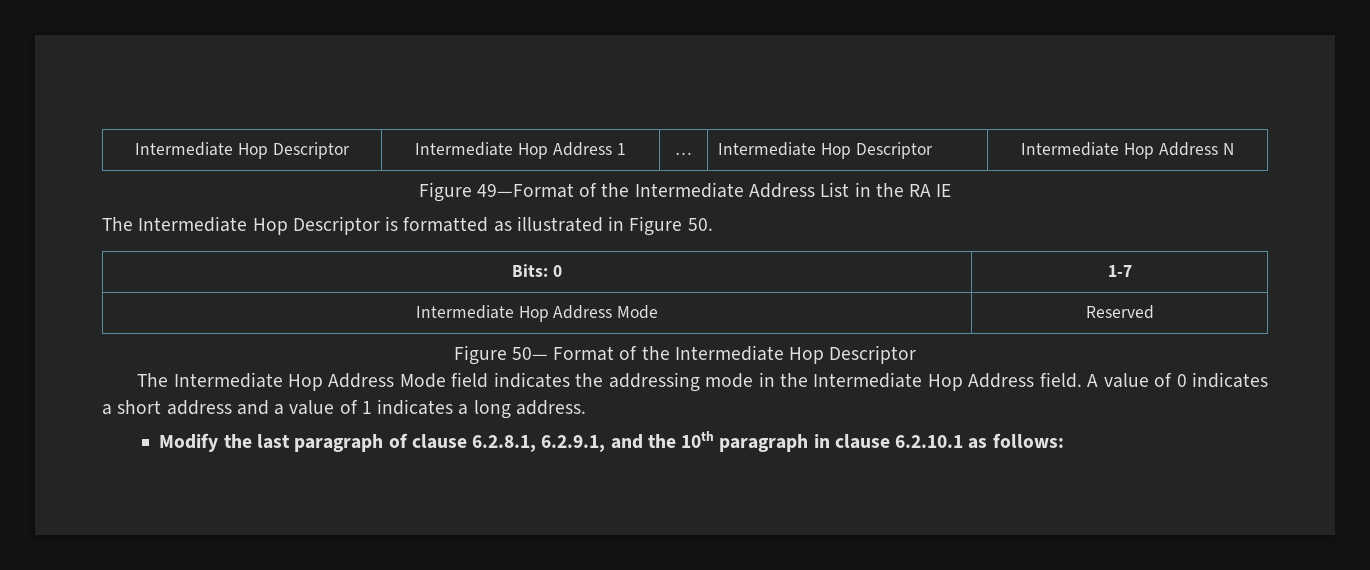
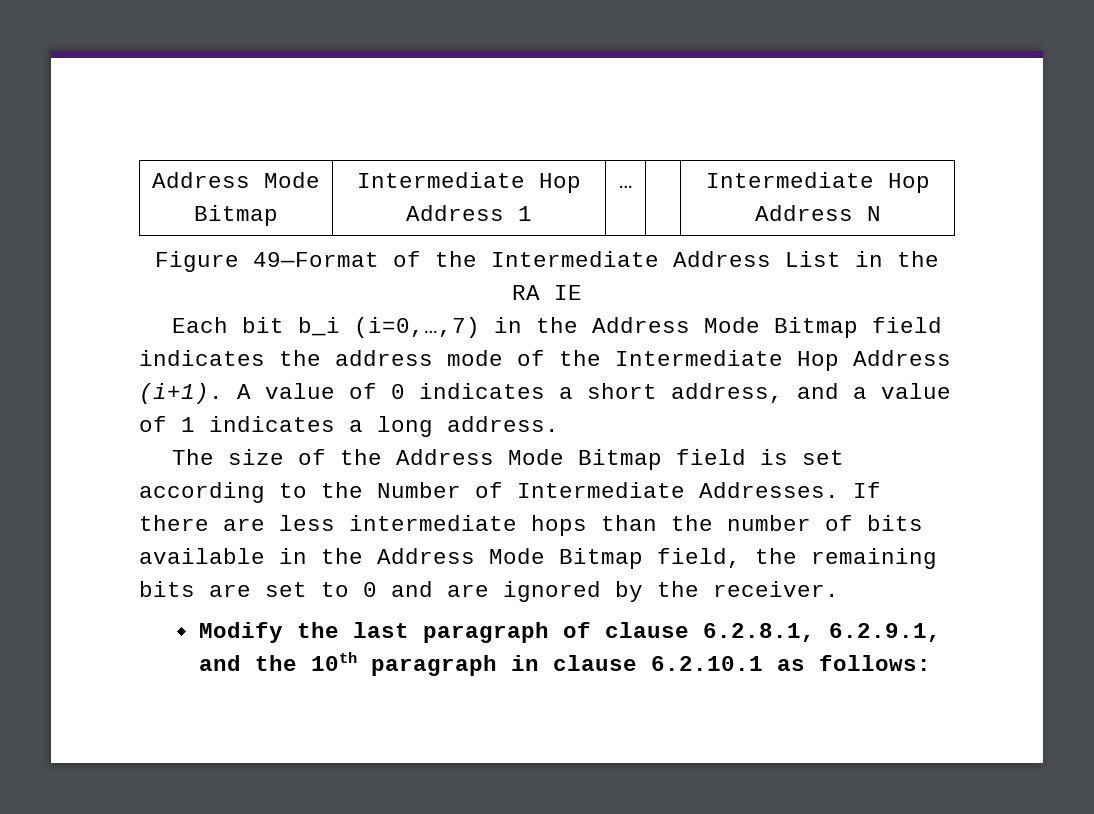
[135,142,350,159] Intermediate Hop Descriptor -> [152,172,320,188] [194,205,278,226] Address Mode Bitmap
[718,142,933,159] Intermediate Hop Descriptor -> (633, 186) none
[102,216,713,236] [512,264,562,277] [1107,265,1132,277] [415,305,659,322] [1085,305,1154,319] [453,345,917,365] [137,372,1082,392] The Intermediate Hop Descriptor is formatted as illustrated in Figure 50. // Bits: 0 | 1-7 // Intermediate Hop Address Mode | Reserved // Figure 50— Format of the Intermediate Hop Descriptor // The Intermediate Hop Address Mode field indicates the addressing mode in the Intermediate Hop Address field. -> [172,317,943,338] [139,350,951,371] [139,383,223,404] Each bit b_i (i=0,…,7) in the Address Mode Bitmap field indicates the address mode of the Intermediate Hop Address (i+1).
[166,400,232,415] address -> [671,383,783,403] address,
(586, 407) none -> [172,449,845,470] [139,482,881,503] [139,515,923,536] [139,548,937,569] [139,581,839,602] // The size of the Address Mode Bitmap field is set according to the Number of Intermediate Addresses. If there are less intermediate hops than the number of bits available in the Address Mode Bitmap field, the remaining bits are set to 0 and are ignored by the receiver.

